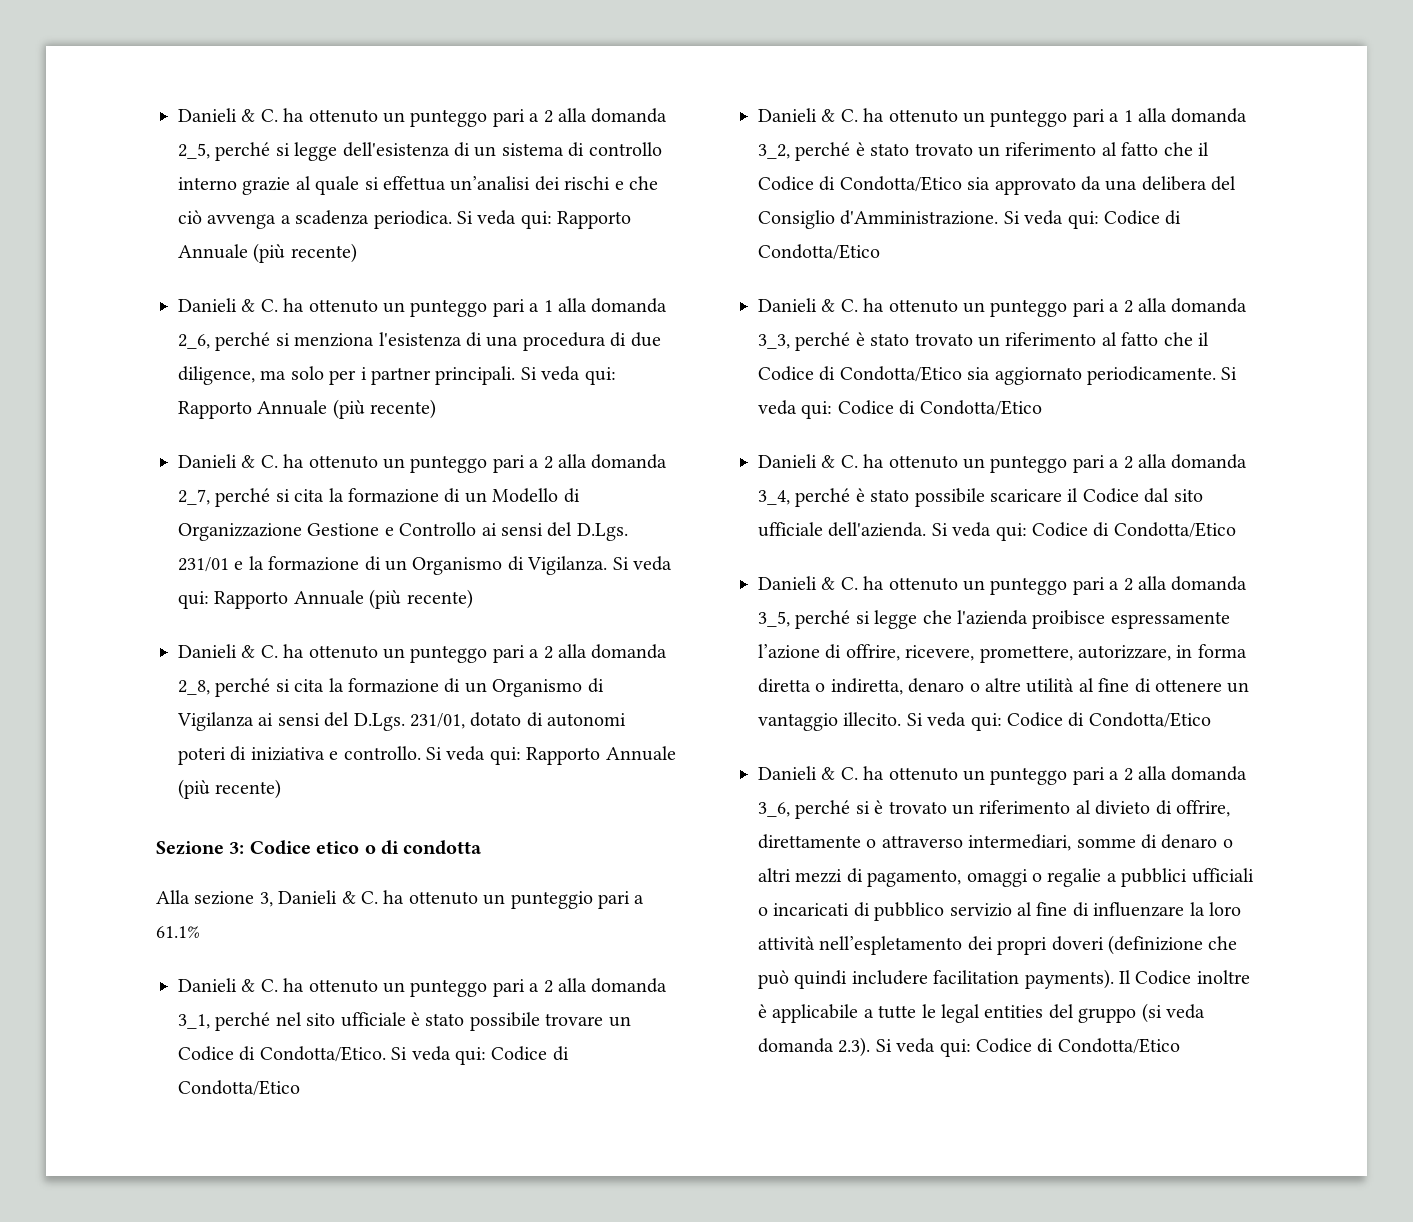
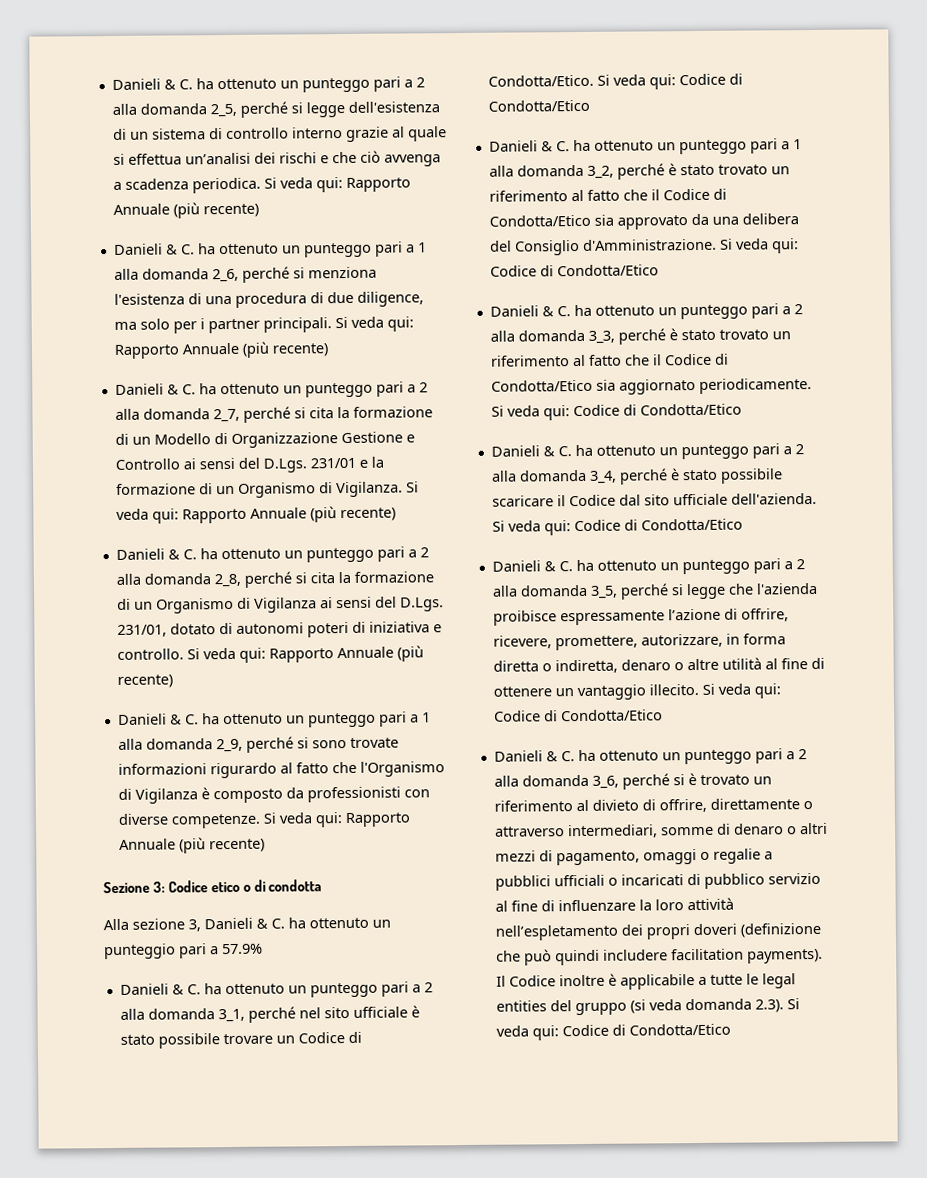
(282, 789) none -> [117,711,431,728] [117,736,399,753] [117,761,445,779] [117,786,430,804] [117,812,411,829] [118,837,265,854] // Danieli & C. ha ottenuto un punteggo pari a 1 alla domanda 2_9, perché si sono trovate informazioni rigurardo al fatto che l'Organismo di Vigilanza è composto da professionisti con diverse competenze. Si veda qui: Rapporto Annuale (più recente)
[156,926,200,938] 61.1% -> [222,943,263,955] 57.9%

